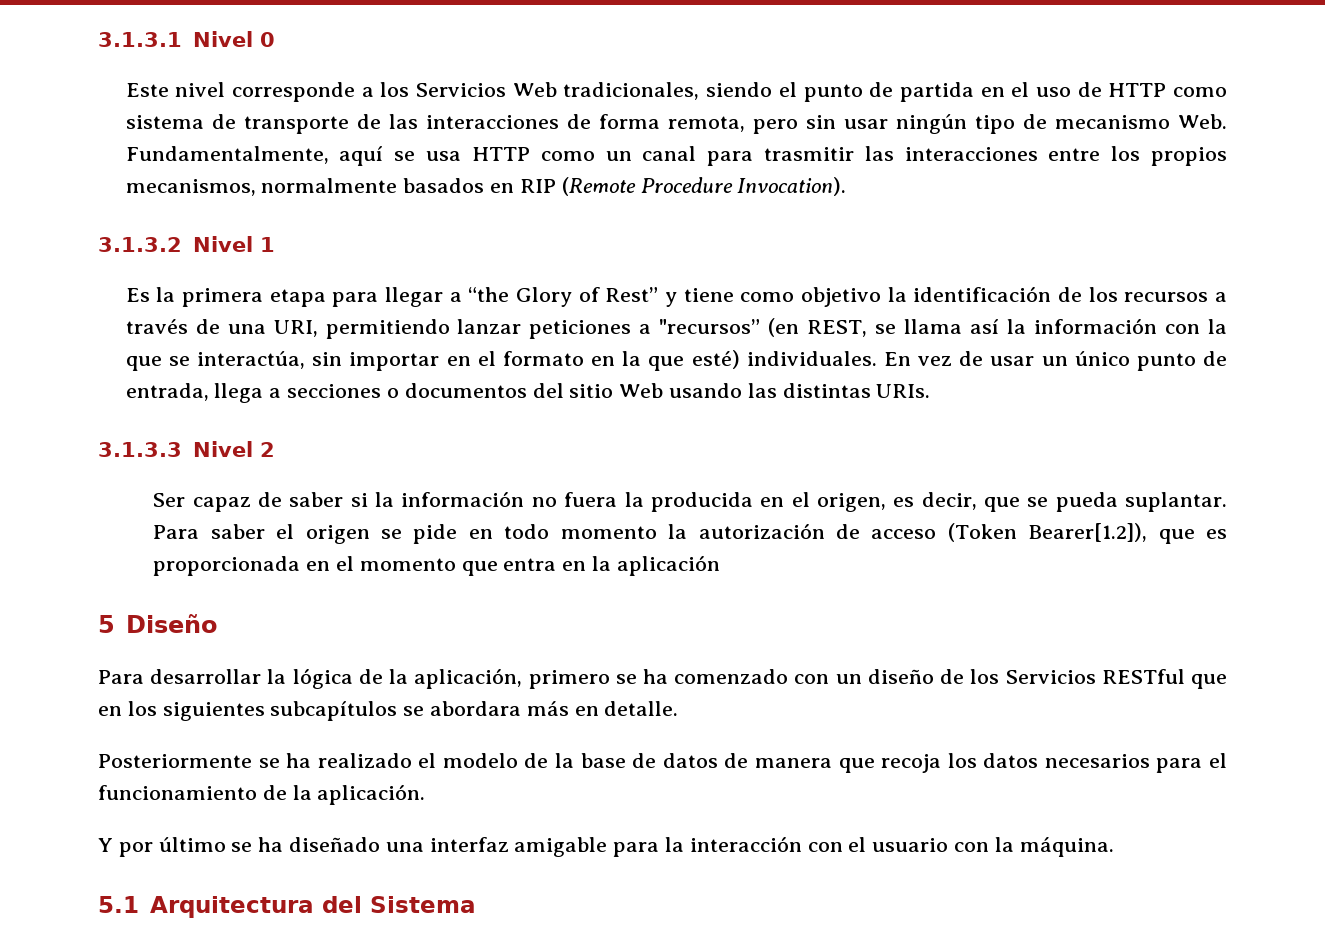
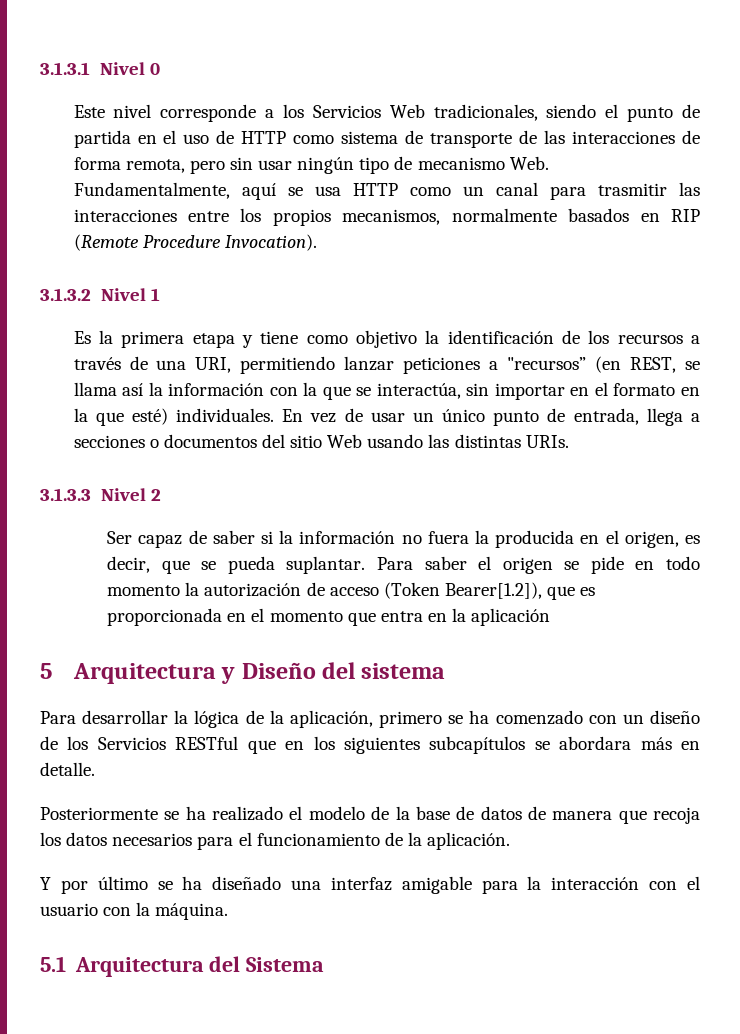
[332,287,659,307] para llegar a “the Glory of Rest” -> (235, 340) none
(115, 624) none -> [72,663,236,684] Arquitectura y
(217, 623) none -> [322,662,446,679] del sistema

